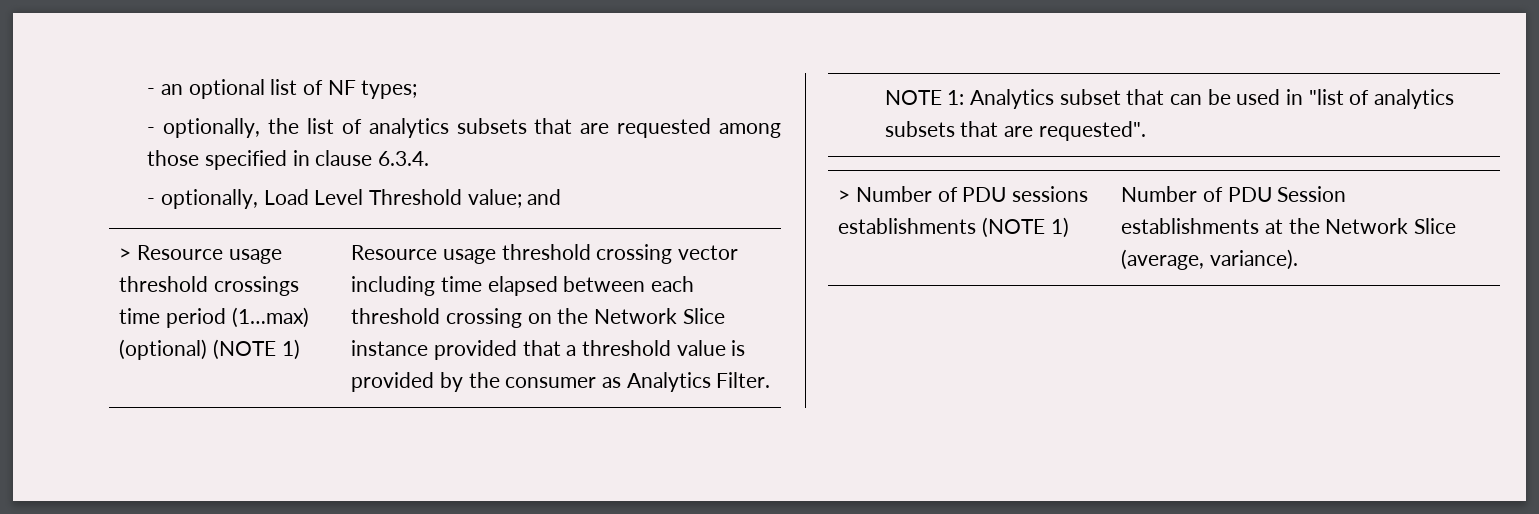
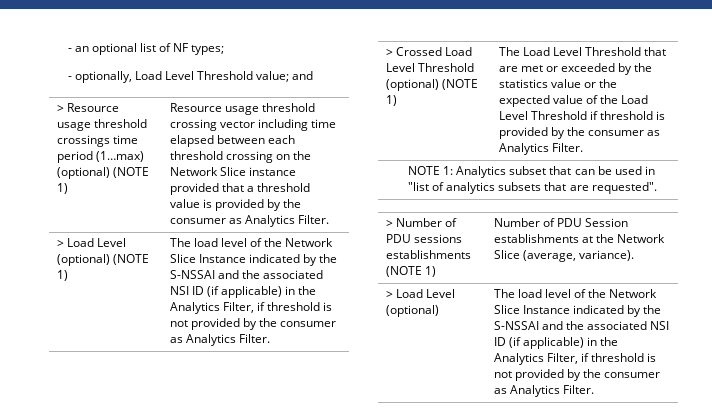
[147,118,782,138] [147,150,430,170] // - optionally, the list of analytics subsets that are requested among those specified in clause 6.3.4. -> (225, 50) none
(771, 380) none -> [56,238,126,247] [56,254,149,266] [56,270,68,281] [169,238,334,247] [169,254,337,266] [169,270,323,279] [169,286,317,298] [169,302,332,314] [169,318,336,330] [169,334,270,346] [385,47,472,56] [385,63,474,72] [385,79,478,91] [385,95,397,106] [498,47,666,56] [498,63,653,75] [498,79,617,88] [498,95,648,107] [498,111,665,120] [498,127,660,139] [498,143,583,155] // > Load Level (optional) (NOTE 1) | The load level of the Network Slice Instance indicated by the S-NSSAI and the associated NSI ID (if applicable) in the Analytics Filter, if threshold is not provided by the consumer as Analytics Filter. // > Crossed Load Level Threshold (optional) (NOTE 1) | The Load Level Threshold that are met or exceeded by the statistics value or the expected value of the Load Level Threshold if threshold is provided by the consumer as Analytics Filter.
(1299, 259) none -> [385,289,455,298] [385,305,439,317] [493,289,658,298] [493,305,661,317] [493,321,669,330] [493,337,618,349] [493,353,656,365] [493,369,660,381] [493,385,594,397] // > Load Level (optional) | The load level of the Network Slice Instance indicated by the S-NSSAI and the associated NSI ID (if applicable) in the Analytics Filter, if threshold is not provided by the consumer as Analytics Filter.

